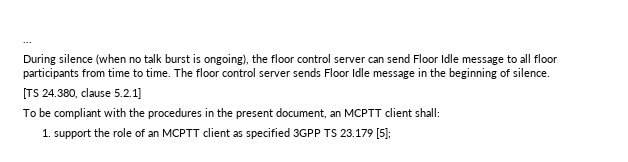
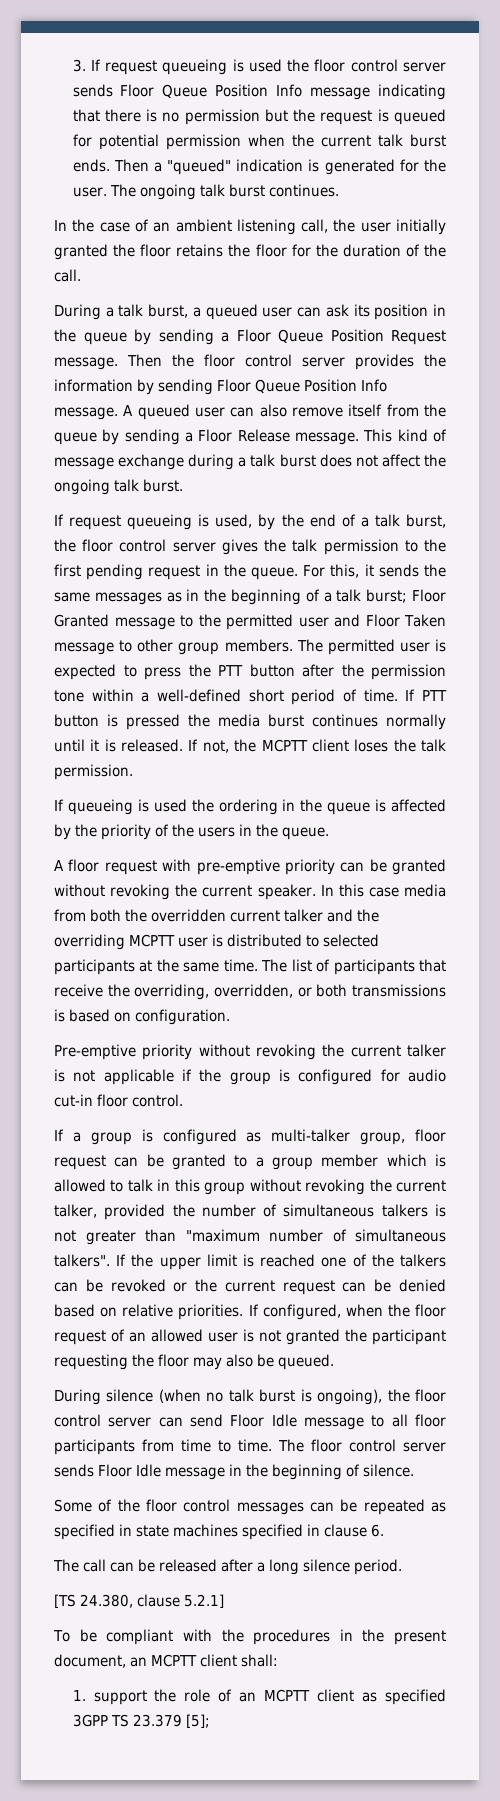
[23,42,32,43] ... -> [72,59,446,75] [72,84,446,100] [72,109,446,125] [72,134,446,150] [72,159,447,175] [72,184,339,200] [54,219,447,235] [54,244,447,260] [54,269,81,282] [54,304,447,320] [54,329,446,345] [54,354,446,370] [54,379,387,395] [54,404,446,420] [54,429,447,445] [54,454,446,470] [54,479,183,495] [54,514,446,530] [54,539,447,555] [54,564,446,580] [54,589,447,605] [54,614,447,630] [54,639,446,655] [54,664,446,680] [54,689,448,705] [54,714,446,730] [54,739,447,753] [54,764,133,780] [54,799,446,815] [54,824,329,840] [54,859,446,875] [54,884,446,900] [54,909,379,922] [54,934,379,950] [54,959,447,975] [54,984,446,1000] [54,1009,230,1025] [54,1044,446,1060] [54,1069,446,1085] [54,1094,183,1107] [54,1129,446,1145] [54,1154,446,1170] [54,1179,447,1195] [54,1204,446,1220] [54,1229,446,1245] [54,1254,446,1270] [54,1279,446,1295] [54,1304,446,1320] [54,1329,446,1345] [54,1354,334,1370] 3. If request queueing is used the floor control server sends Floor Queue Position Info message indicating that there is no permission but the request is queued for potential permission when the current talk burst ends. Then a "queued" indication is generated for the user. The ongoing talk burst continues. // In the case of an ambient listening call, the user initially granted the floor retains the floor for the duration of the call. // During a talk burst, a queued user can ask its position in the queue by sending a Floor Queue Position Request message. Then the floor control server provides the information by sending Floor Queue Position Info message. A queued user can also remove itself from the queue by sending a Floor Release message. This kind of message exchange during a talk burst does not affect the ongoing talk burst. // If request queueing is used, by the end of a talk burst, the floor control server gives the talk permission to the first pending request in the queue. For this, it sends the same messages as in the beginning of a talk burst; Floor Granted message to the permitted user and Floor Taken message to other group members. The permitted user is expected to press the PTT button after the permission tone within a well-defined short period of time. If PTT button is pressed the media burst continues normally until it is released. If not, the MCPTT client loses the talk permission. // If queueing is used the ordering in the queue is affected by the priority of the users in the queue. // A floor request with pre-emptive priority can be granted without revoking the current speaker. In this case media from both the overridden current talker and the overriding MCPTT user is distributed to selected participants at the same time. The list of participants that receive the overriding, overridden, or both transmissions is based on configuration. // Pre-emptive priority without revoking the current talker is not applicable if the group is configured for audio cut-in floor control. // If a group is configured as multi-talker group, floor request can be granted to a group member which is allowed to talk in this group without revoking the current talker, provided the number of simultaneous talkers is not greater than "maximum number of simultaneous talkers". If the upper limit is reached one of the talkers can be revoked or the current request can be denied based on relative priorities. If configured, when the floor request of an allowed user is not granted the participant requesting the floor may also be queued.
(550, 72) none -> [54,1499,446,1515] [54,1524,384,1540] [53,1559,402,1575] // Some of the floor control messages can be repeated as specified in state machines specified in clause 6. // The call can be released after a long silence period.
[340,129,374,137] 23.179 -> [132,1714,182,1727] 23.379

